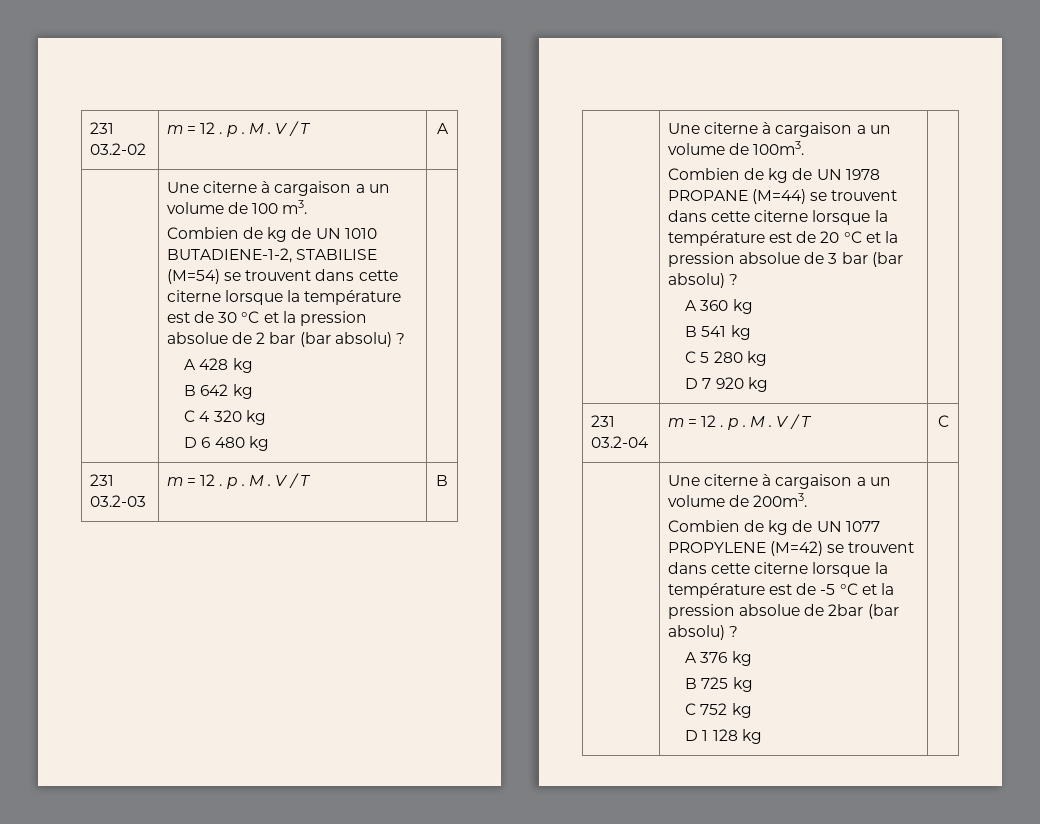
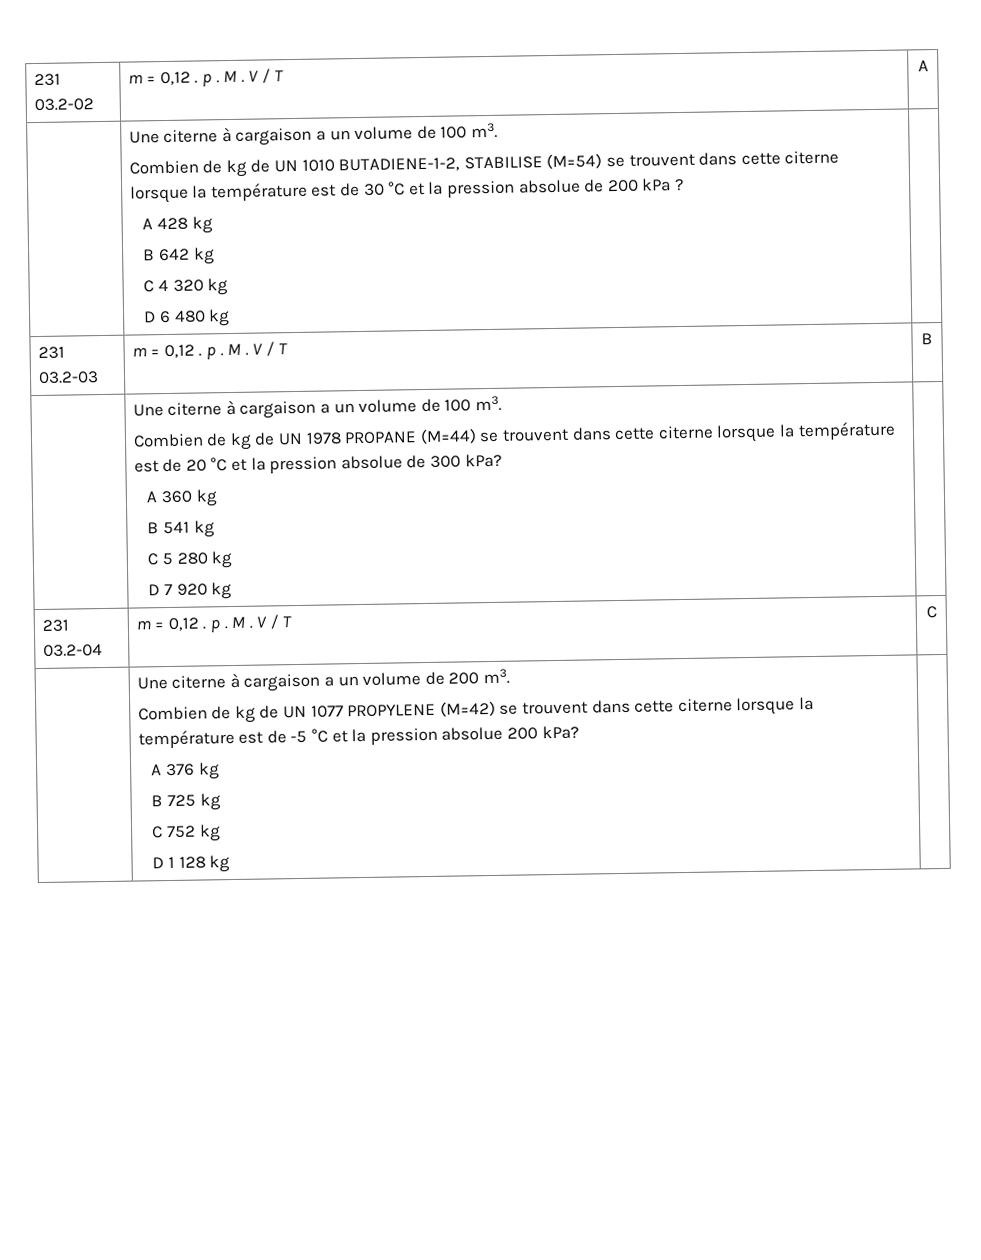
[200,122,216,134] 12 -> [159,71,191,86] 0,12
[256,332,392,347] 2 bar (bar absolu) -> [607,178,672,193] 200 kPa
[200,474,216,486] 12 -> [163,344,195,359] 0,12
[753,141,805,155] 100m3. -> [444,395,503,412] 100 m3.
[828,252,903,267] [667,273,739,288] 3 bar (bar absolu) ? -> [430,453,502,468] 300 kPa?
[701,415,717,427] 12 -> [167,617,199,632] 0,12
[753,493,808,507] 200m3. -> [448,668,511,685] 200 m3.
[804,604,899,619] [667,625,739,640] de 2bar (bar absolu) ? -> [507,725,579,740] 200 kPa?

